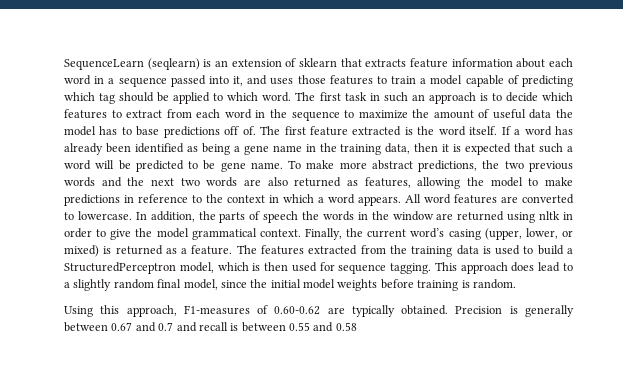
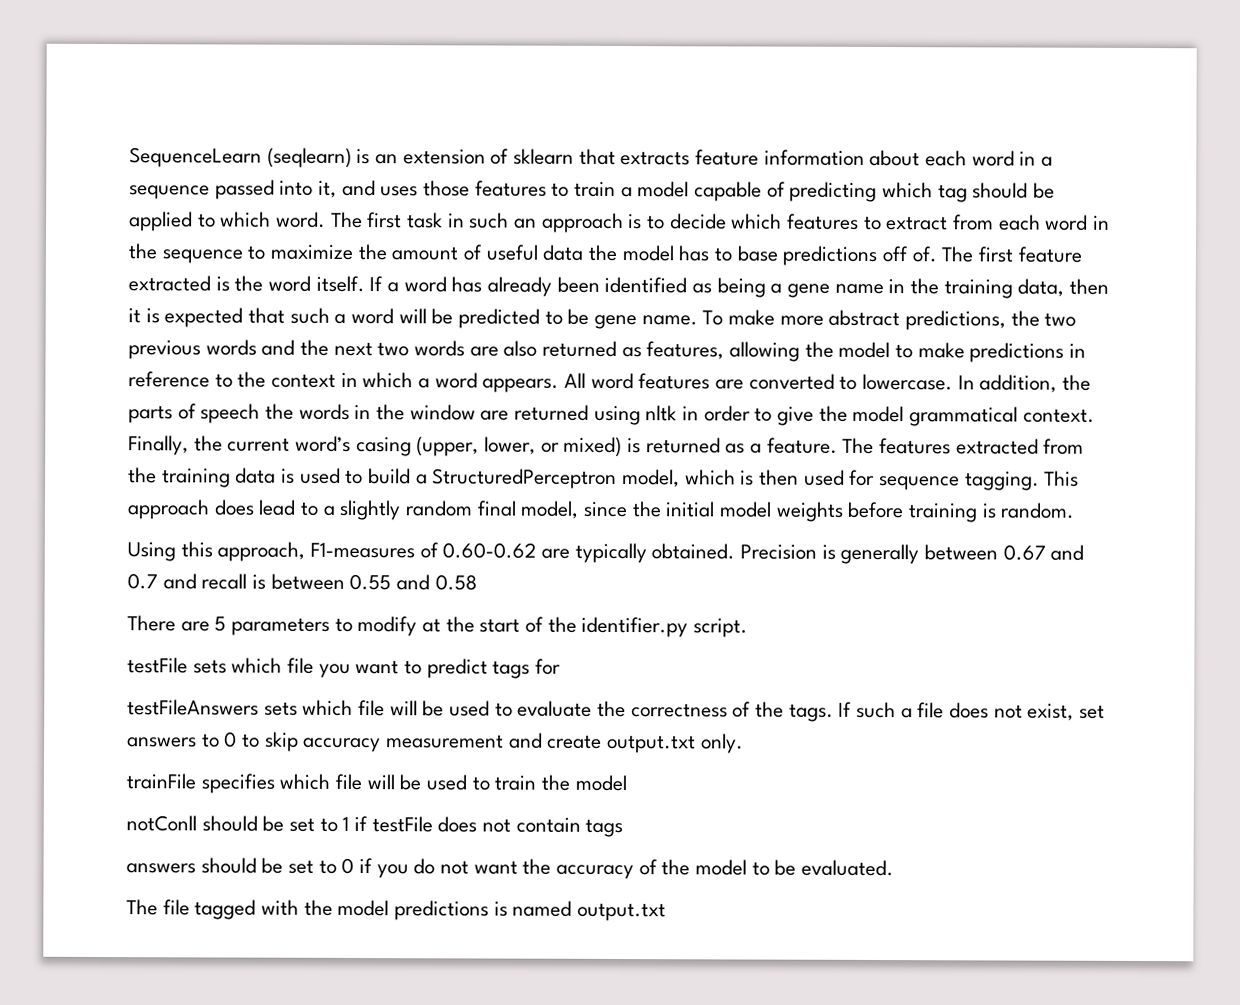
(357, 326) none -> [127,615,749,638] [127,657,562,679] [127,699,1106,722] [127,731,744,754] [126,773,627,794] [126,815,624,838] [126,857,895,880] [126,899,667,922] // There are 5 parameters to modify at the start of the identifier.py script. // testFile sets which file you want to predict tags for // testFileAnswers sets which file will be used to evaluate the correctness of the tags. If such a file does not exist, set answers to 0 to skip accuracy measurement and create output.txt only. // trainFile specifies which file will be used to train the model // notConll should be set to 1 if testFile does not contain tags // answers should be set to 0 if you do not want the accuracy of the model to be evaluated. // The file tagged with the model predictions is named output.txt

